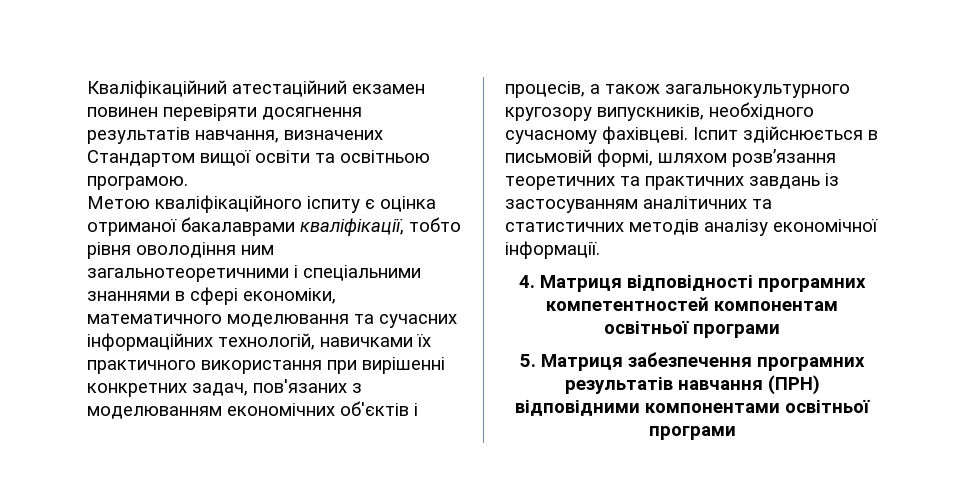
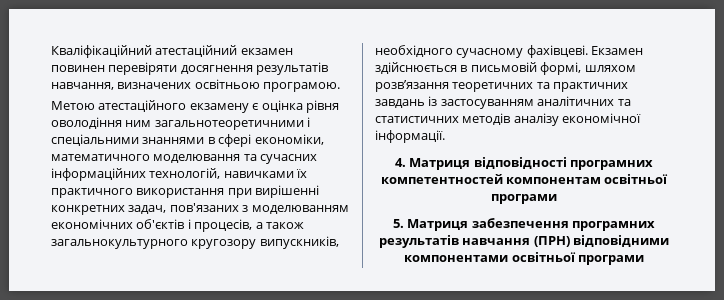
[87,150,335,167] Стандартом вищої освіти та -> (192, 85) none
[155,195,436,213] [87,217,461,236] кваліфікаційного іспиту є оцінка отриманої бакалаврами кваліфікації, тобто -> [98,100,303,113] атестаційного екзамену є оцінка
[693,127,738,140] Іспит -> [591,46,644,55] Екзамен

